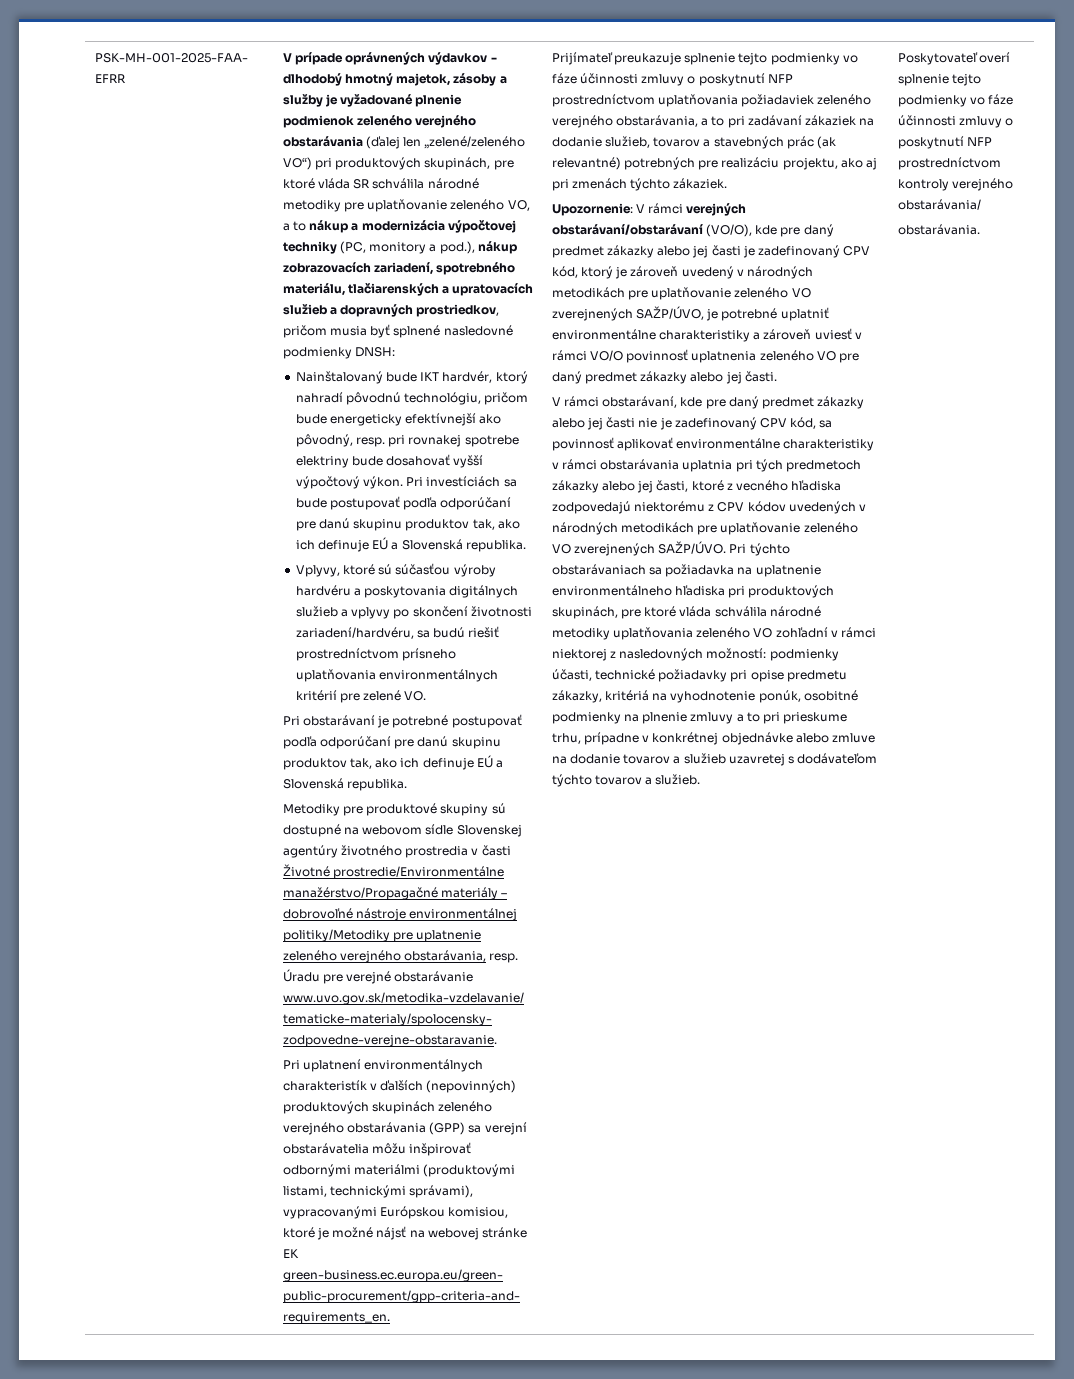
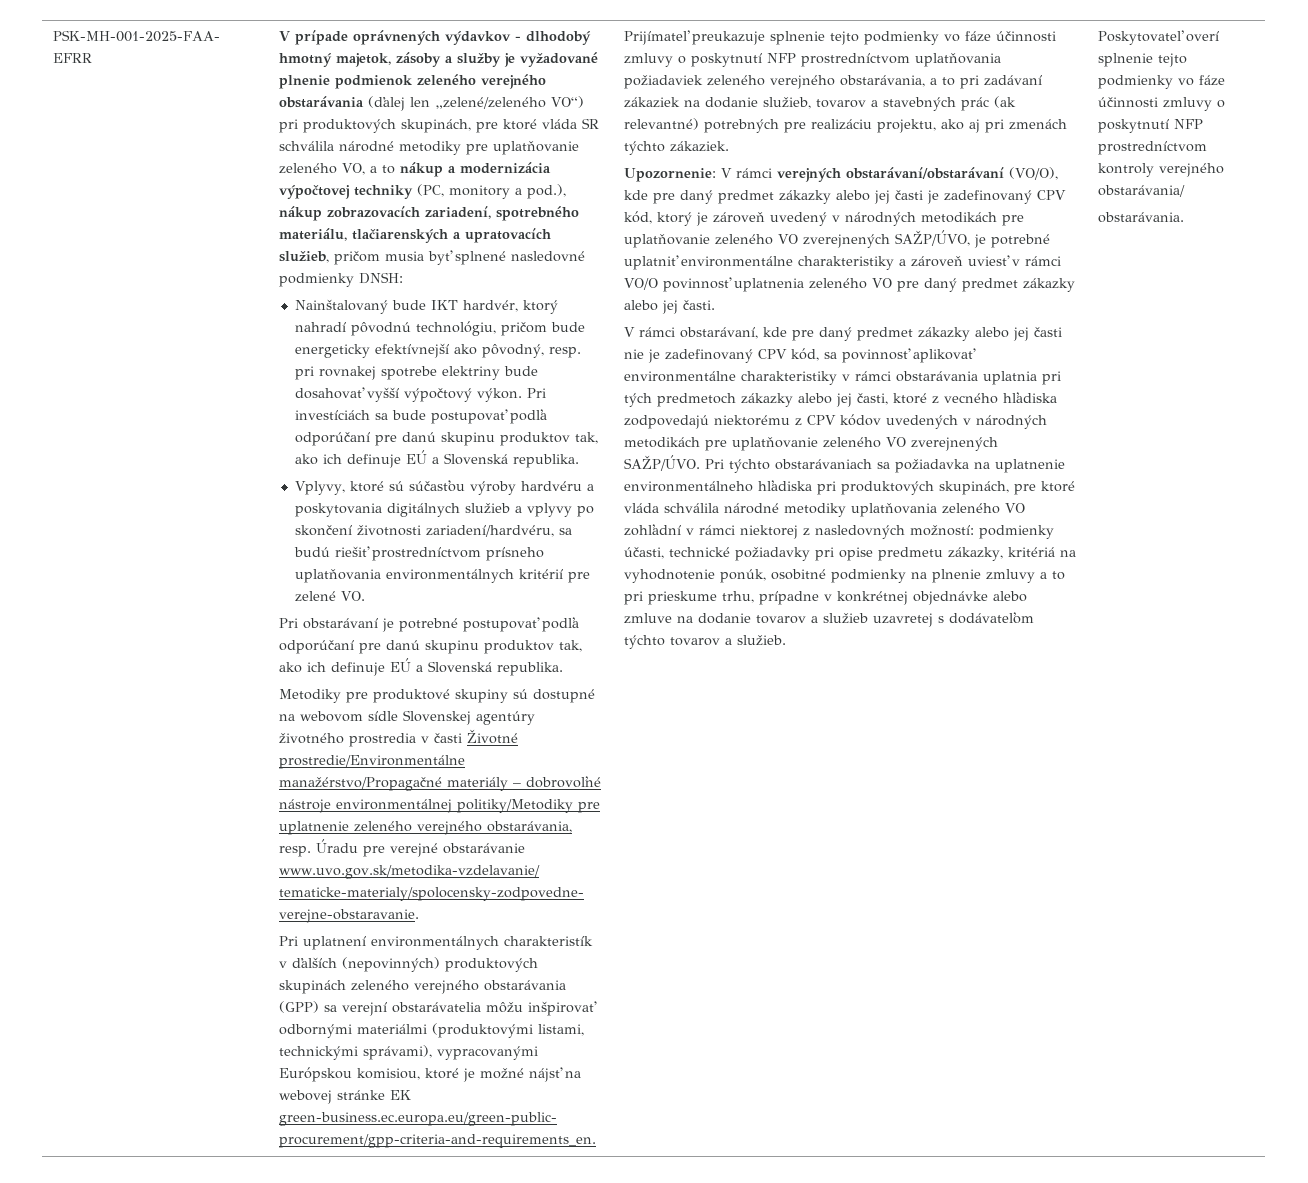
[282,304,500,317] služieb a dopravných prostriedkov, -> [279,251,330,263] služieb,

